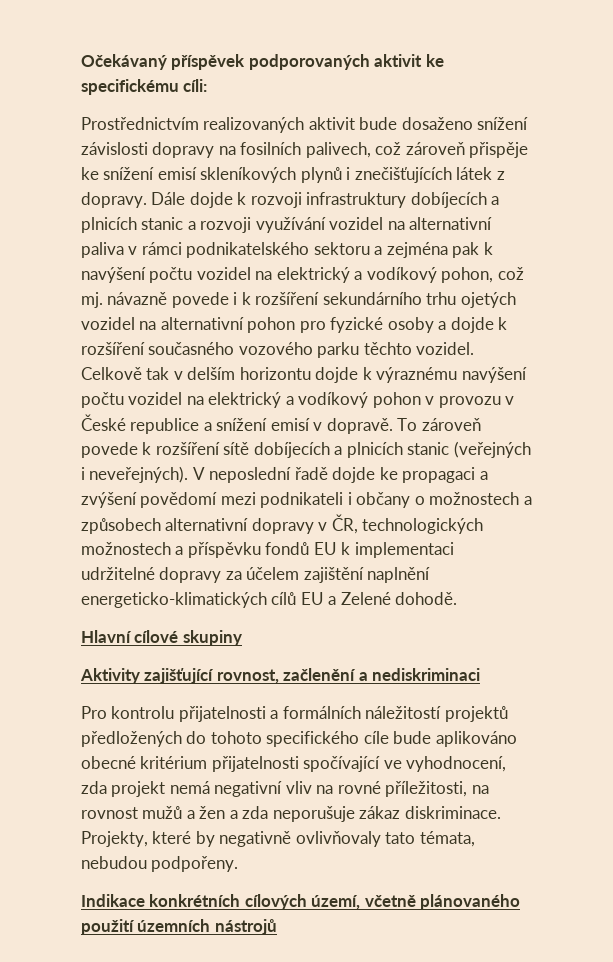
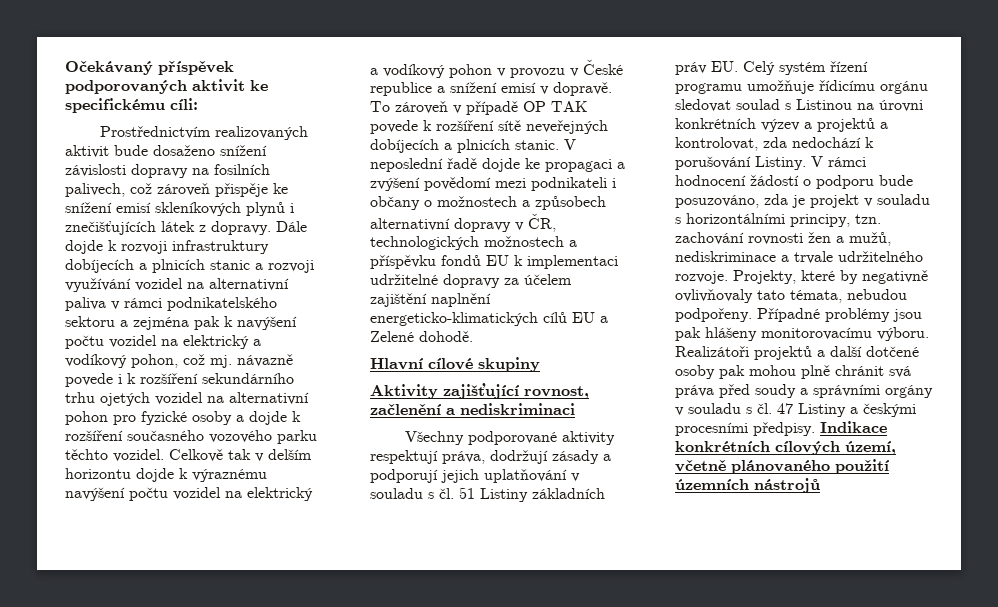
(481, 424) none -> [453,101,587,115] v případě OP TAK
[253,441,531,458] [81,466,189,483] dobíjecích a plnicích stanic (veřejných i neveřejných). -> [526,120,608,134] [370,139,559,153] neveřejných dobíjecích a plnicích stanic.
[81,706,508,722] [81,731,517,747] [81,756,507,772] [81,781,489,797] [81,806,501,822] Pro kontrolu přijatelnosti a formálních náležitostí projektů předložených do tohoto specifického cíle bude aplikováno obecné kritérium přijatelnosti spočívající ve vyhodnocení, zda projekt nemá negativní vliv na rovné příležitosti, na rovnost mužů a žen a zda neporušuje zákaz diskriminace. -> [404,431,615,445] [370,450,611,464] [370,469,580,483] [370,487,605,502] [675,61,868,75] [675,80,928,94] [675,99,923,112] [675,118,888,132] [675,137,874,151] [675,156,866,170] [675,175,913,189] [675,194,930,208] [675,213,881,227] [675,232,891,246] [675,251,923,264] [675,271,728,284] Všechny podporované aktivity respektují práva, dodržují zásady a podporují jejich uplatňování v souladu s čl. 51 Listiny základních práv EU. Celý systém řízení programu umožňuje řídicímu orgánu sledovat soulad s Listinou na úrovni konkrétních výzev a projektů a kontrolovat, zda nedochází k porušování Listiny. V rámci hodnocení žádostí o podporu bude posuzováno, zda je projekt v souladu s horizontálními principy, tzn. zachování rovnosti žen a mužů, nediskriminace a trvale udržitelného rozvoje.
(239, 864) // -> [757,308,922,322] [675,327,929,341] [675,346,919,360] [675,365,911,379] [675,384,933,398] [675,403,916,417] [675,422,815,436] Případné problémy jsou pak hlášeny monitorovacímu výboru. Realizátoři projektů a další dotčené osoby pak mohou plně chránit svá práva před soudy a správními orgány v souladu s čl. 47 Listiny a českými procesními předpisy.

